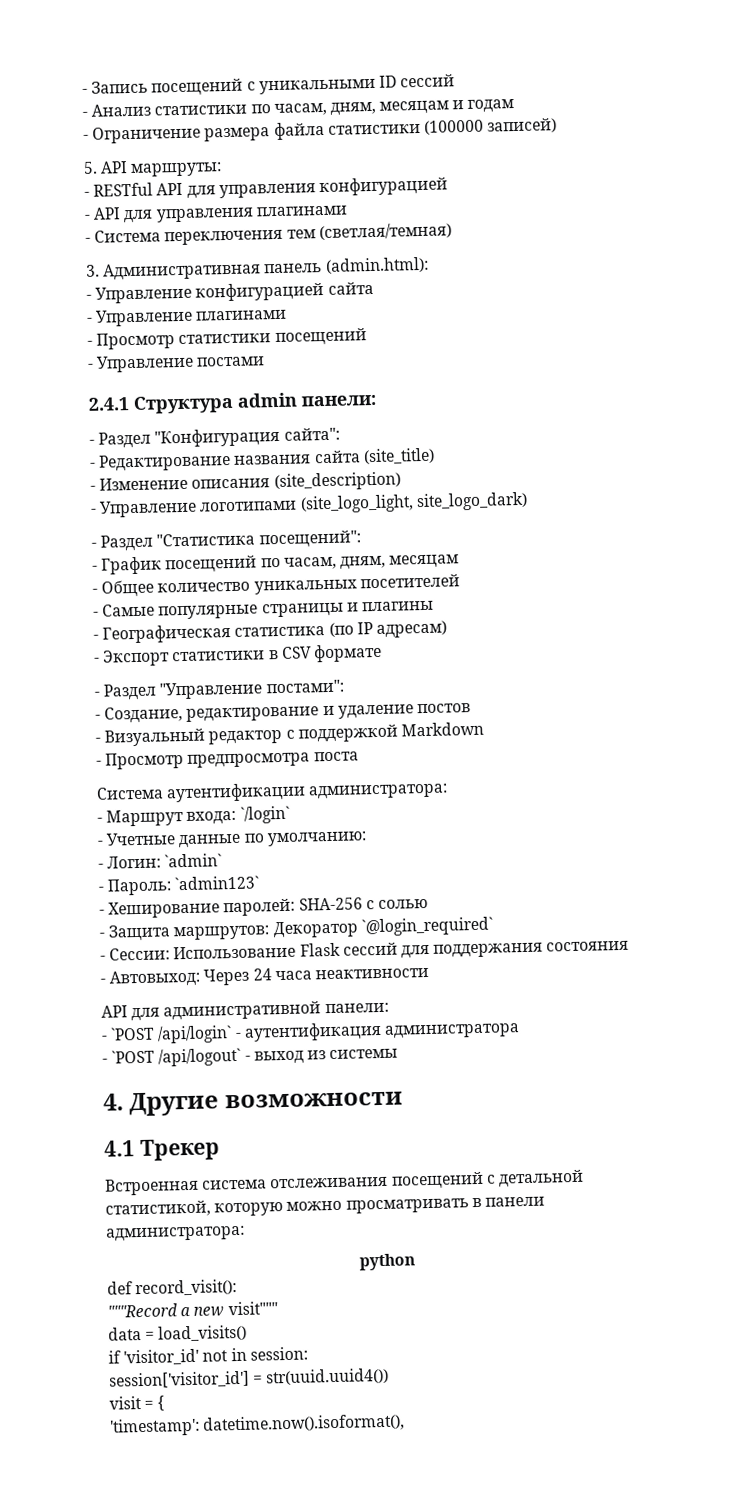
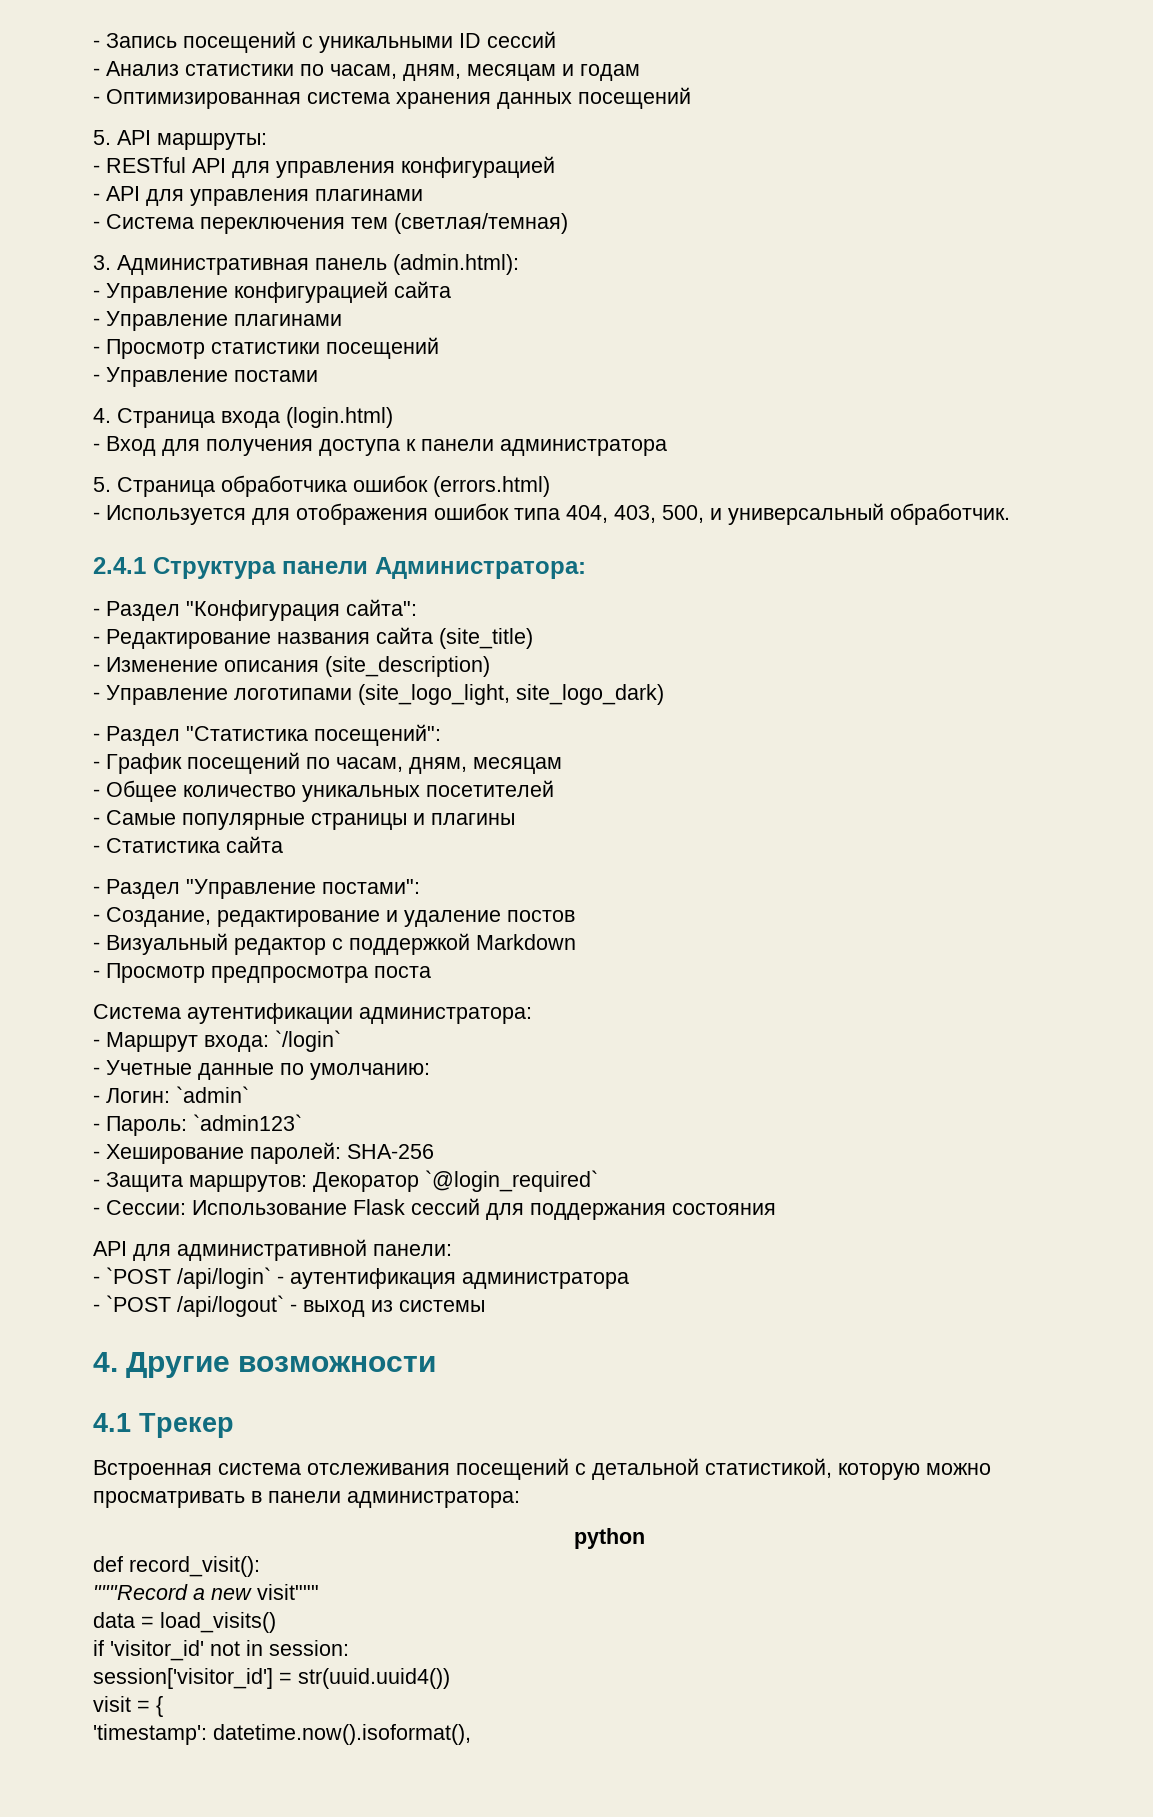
[92,118,558,144] Ограничение размера файла статистики (100000 записей) -> [106,87,691,109] Оптимизированная система хранения данных посещений
(266, 361) none -> [93,407,393,428] [93,436,667,456] [93,475,550,497] [93,503,1010,525] // 4. Страница входа (login.html) // - Вход для получения доступа к панели администратора // 5. Страница обработчика ошибок (errors.html) // - Используется для отображения ошибок типа 404, 403, 500, и универсальный обработчик.
[237,392,376,408] admin панели: -> [282,557,586,579] панели Администратора:
[102,620,447,644] [94,643,382,667] Географическая статистика (по IP адресам) // - Экспорт статистики в CSV формате -> [106,836,283,853] Статистика сайта
[365,898,428,910] с солью -> (434, 1151) none
[100,967,429,988] // - Автовыход: Через 24 часа неактивности -> (776, 1209) none

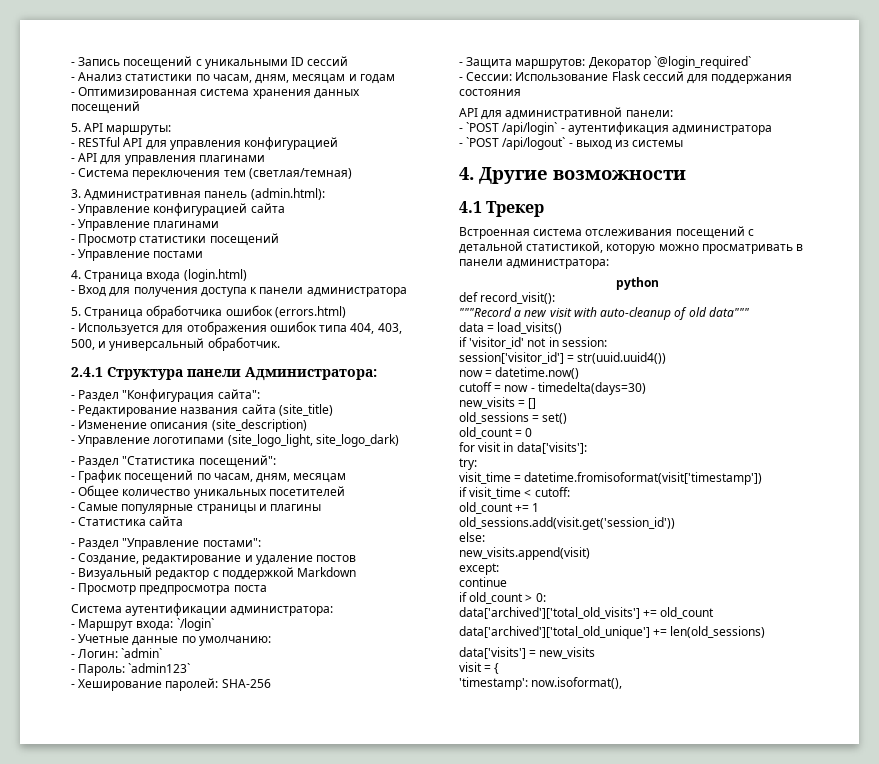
[257,1584,319,1600] visit""" -> [549,307,749,320] visit with auto-cleanup of old data"""
(450, 1678) none -> [459,367,580,379] [459,382,646,395] [459,397,537,409] [459,412,568,424] [459,427,533,439] [459,442,587,454] [459,458,477,470] [459,472,763,485] [459,487,570,499] [459,502,540,514] [459,517,675,530] [459,532,485,542] [459,547,590,560] [459,563,499,575] [459,577,507,587] [459,592,546,604] [459,607,715,619] [459,626,766,639] [459,647,596,659] // now = datetime.now() // cutoff = now - timedelta(days=30) // new_visits = [] // old_sessions = set() // old_count = 0 // for visit in data['visits']: // try: // visit_time = datetime.fromisoformat(visit['timestamp']) // if visit_time < cutoff: // old_count += 1 // old_sessions.add(visit.get('session_id')) // else: // new_visits.append(visit) // except: // continue // if old_count > 0: // data['archived']['total_old_visits'] += old_count // data['archived']['total_old_unique'] += len(old_sessions) // data['visits'] = new_visits
[213,1724,471,1745] datetime.now().isoformat(), -> [531,677,623,689] now.isoformat(),

